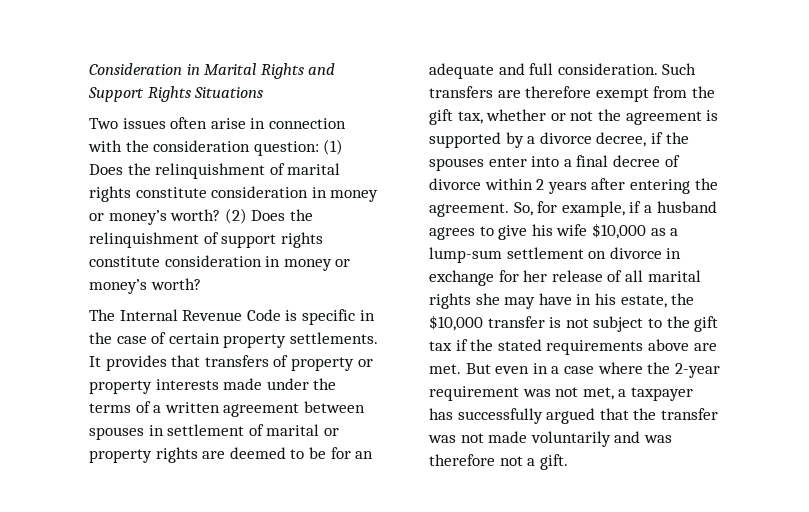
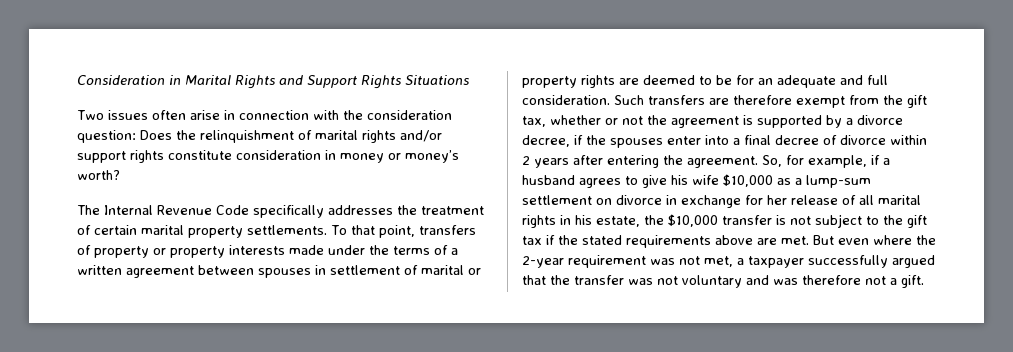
[323,139,344,155] (1) -> (136, 136) none
[135,186,379,202] [89,208,313,225] [89,232,219,248] constitute consideration in money or money’s worth? (2) Does the relinquishment of -> [400,130,442,142] and/or
[285,309,375,325] [89,332,147,344] is specific in the case -> [253,205,484,218] specifically addresses the treatment
(220, 338) none -> [141,225,184,235] marital
[89,355,201,371] It provides that -> [331,225,415,238] To that point,
[475,293,572,309] she may have -> (556, 221) none
[532,363,594,374] in a case -> (869, 241) none
[429,408,453,420] has -> (804, 262) none
[488,431,611,447] made voluntarily -> [682,275,742,288] voluntary

